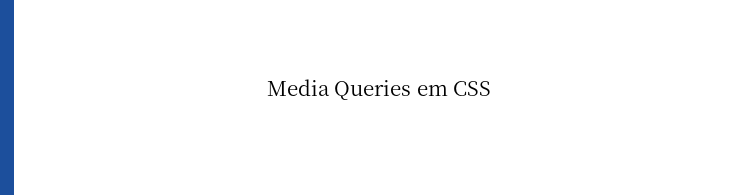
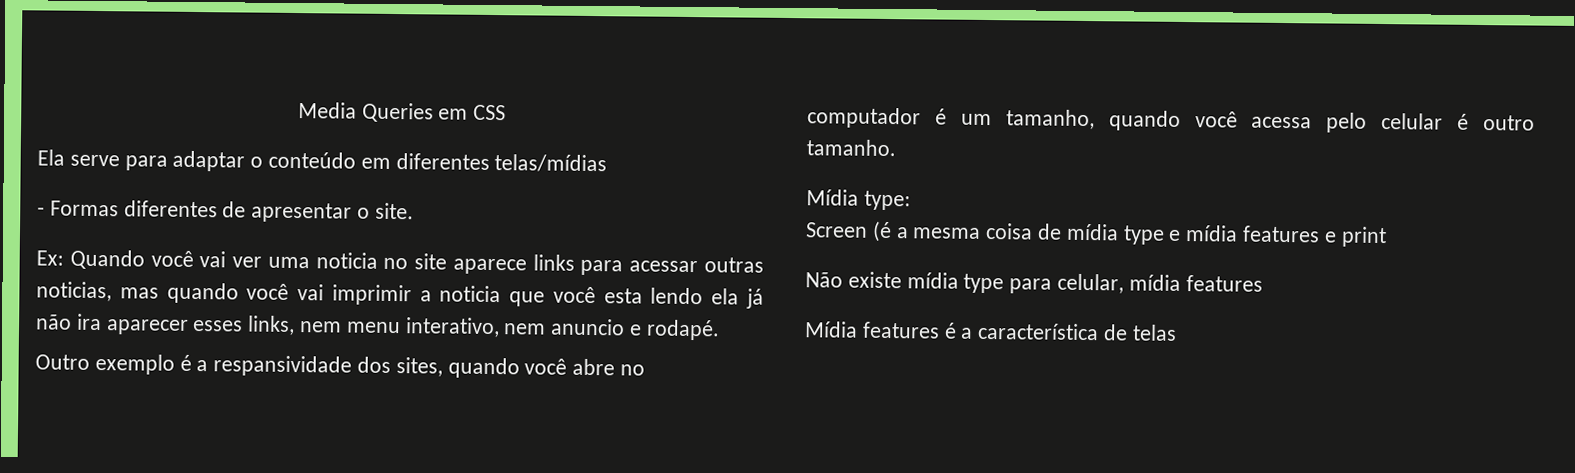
(492, 88) none -> [37,149,608,173] [37,200,414,223] [36,249,764,276] [36,281,764,309] [36,313,720,341] [35,353,646,379] [807,107,1535,133] [806,139,896,157] [806,189,911,211] [805,220,1387,248] [805,271,1263,294] [804,321,1177,341] // Ela serve para adaptar o conteúdo em diferentes telas/mídias // - Formas diferentes de apresentar o site. // Ex: Quando você vai ver uma noticia no site aparece links para acessar outras noticias, mas quando você vai imprimir a noticia que você esta lendo ela já não ira aparecer esses links, nem menu interativo, nem anuncio e rodapé. // Outro exemplo é a respansividade dos sites, quando você abre no computador é um tamanho, quando você acessa pelo celular é outro tamanho. // Mídia type: // Screen (é a mesma coisa de mídia type e mídia features e print // Não existe mídia type para celular, mídia features // Mídia features é a característica de telas

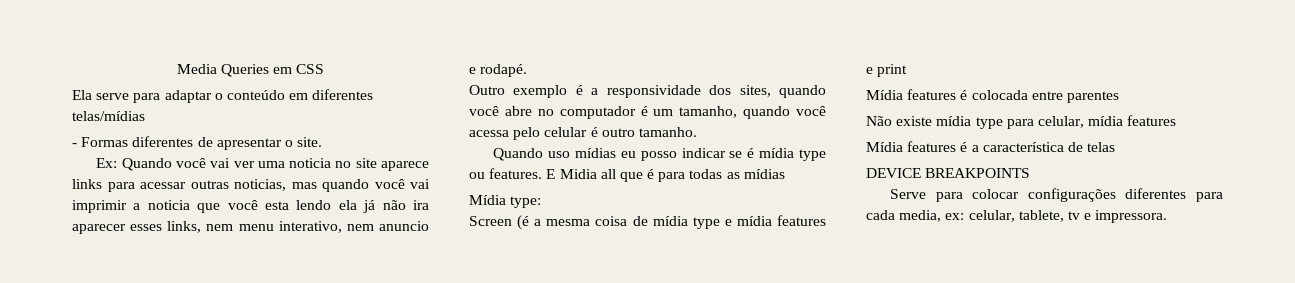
[213,355,353,377] respansividade -> [606,85,701,98] responsividade
(896, 148) none -> [493,148,826,161] [469,168,785,182] // Quando uso mídias eu posso indicar se é mídia type ou features. E Midia all que é para todas as mídias
(1387, 237) none -> [866,89,1119,103] // Mídia features é colocada entre parentes
(1177, 332) none -> [866,168,1031,178] [890,188,1223,202] [866,210,1168,223] // DEVICE BREAKPOINTS // Serve para colocar configurações diferentes para cada media, ex: celular, tablete, tv e impressora.

